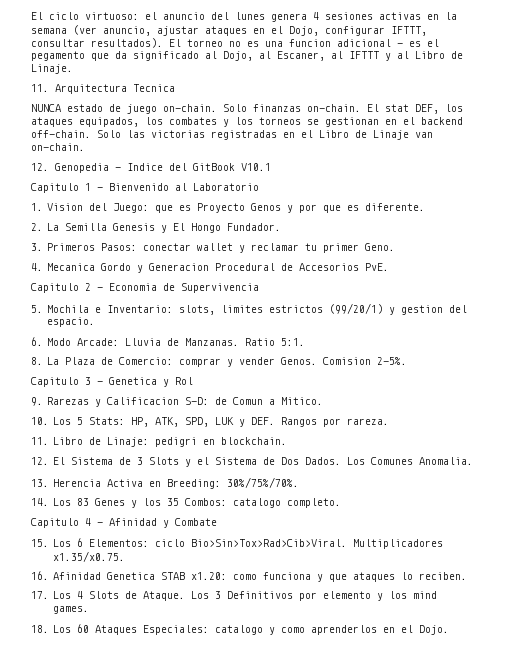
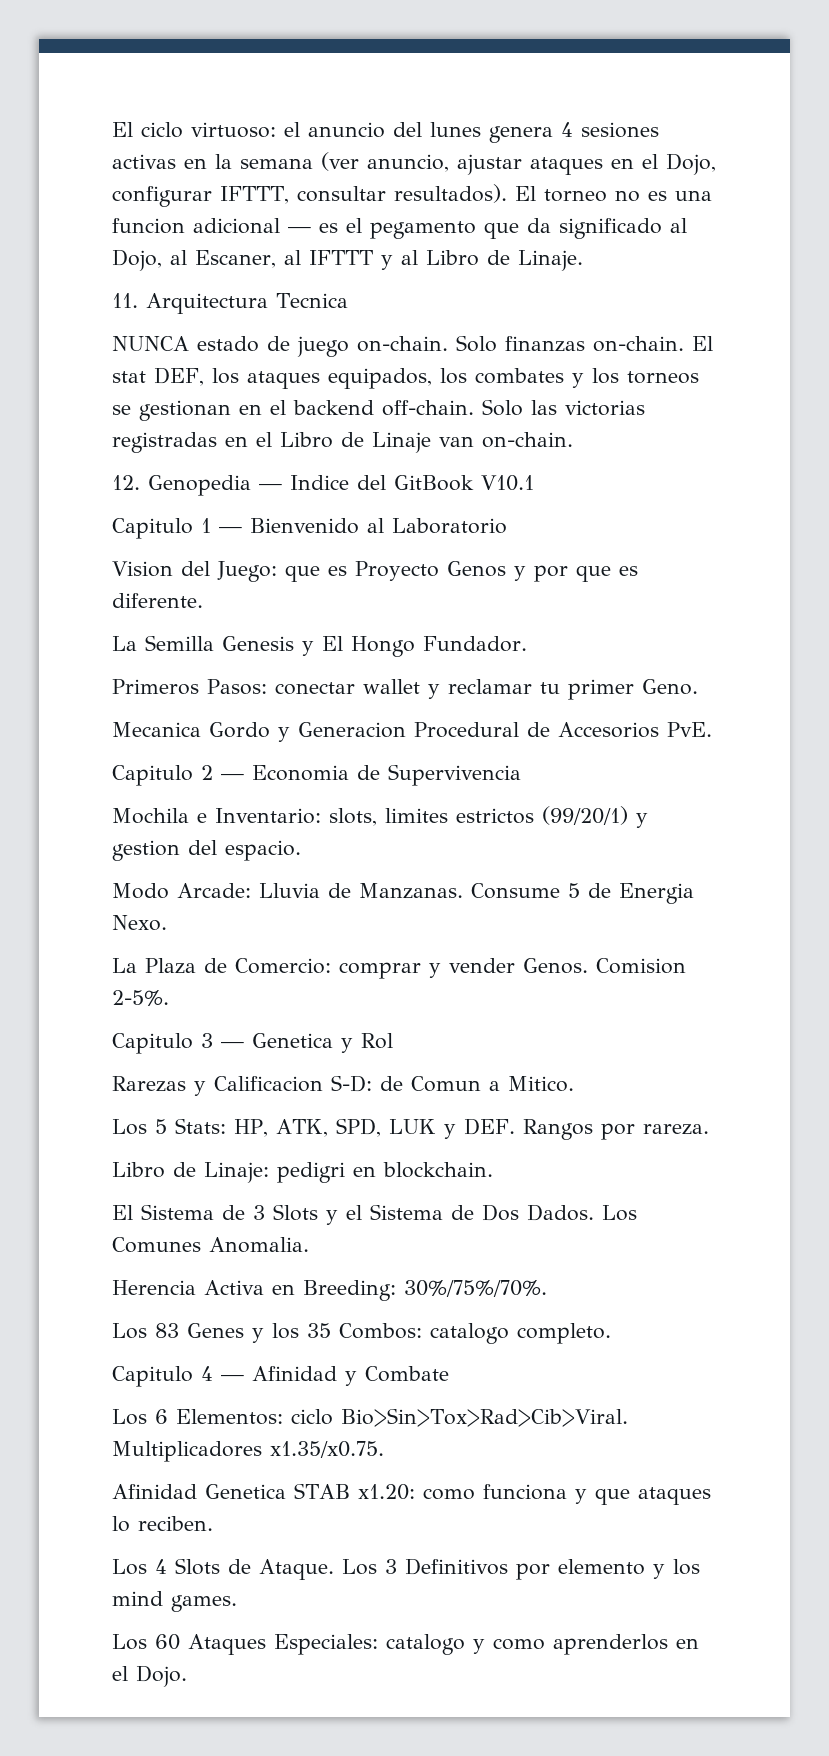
[31,203,43,211] 1. -> (507, 526) none
[31,223,43,231] 2. -> (203, 600) none
[31,243,43,251] 3. -> (527, 644) none
[31,263,43,271] 4. -> (698, 687) none
[31,305,43,313] 5. -> (521, 775) none
[31,337,43,346] 6. -> (301, 850) none
[245,338,306,346] [31,357,43,365] Ratio 5:1. // 8. -> [471,883,694,904] [112,915,167,931] Consume 5 de Energia Nexo. //
[31,397,43,406] 9. -> (393, 1041) none
[31,417,49,425] 10. -> (574, 1084) none
[31,437,49,445] 11. -> (709, 1129) none
[31,457,49,465] 12. -> (493, 1170) none
[31,479,49,487] 13. -> (309, 1245) none
[31,498,49,506] 14. -> (547, 1288) none
[31,539,49,547] 15. -> (449, 1374) none
[31,571,49,580] 16. -> (384, 1449) none
[31,591,49,599] 17. -> (213, 1523) none
[31,625,49,633] 18. -> (237, 1603) none

